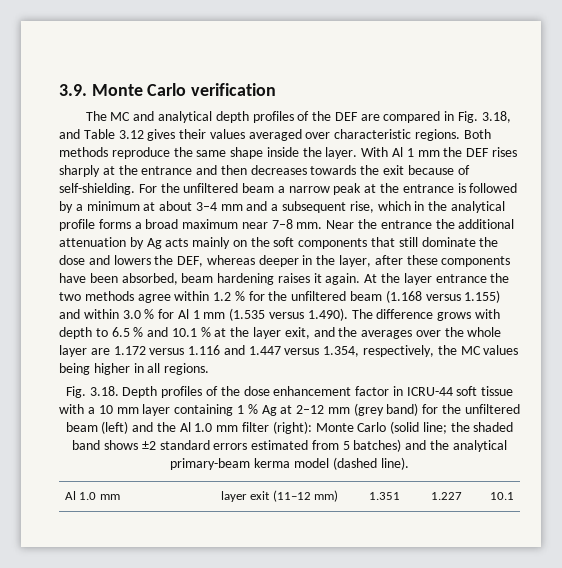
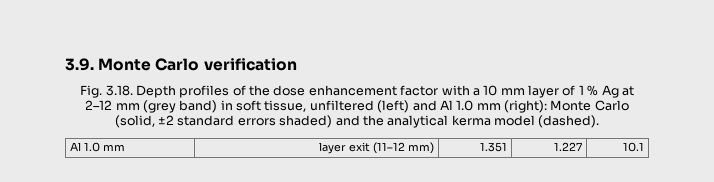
[85,111,511,123] [59,129,491,141] [59,147,517,159] [59,165,470,177] [59,183,518,195] [59,201,505,213] [59,219,515,231] [59,237,499,249] [59,255,511,267] [59,273,510,285] [59,290,501,303] [59,308,500,321] [59,327,502,339] [59,345,519,357] [59,363,210,375] // The MC and analytical depth profiles of the DEF are compared in Fig. 3.18, and Table 3.12 gives their values averaged over characteristic regions. Both methods reproduce the same shape inside the layer. With Al 1 mm the DEF rises sharply at the entrance and then decreases towards the exit because of self-shielding. For the unfiltered beam a narrow peak at the entrance is followed by a minimum at about 3–4 mm and a subsequent rise, which in the analytical profile forms a broad maximum near 7–8 mm. Near the entrance the additional attenuation by Ag acts mainly on the soft components that still dominate the dose and lowers the DEF, whereas deeper in the layer, after these components have been absorbed, beam hardening raises it again. At the layer entrance the two methods agree within 1.2 % for the unfiltered beam (1.168 versus 1.155) and within 3.0 % for Al 1 mm (1.535 versus 1.490). The difference grows with depth to 6.5 % and 10.1 % at the layer exit, and the averages over the whole layer are 1.172 versus 1.116 and 1.447 versus 1.354, respectively, the MC values being higher in all regions. -> (297, 64) none
[392,386,514,396] in ICRU-44 soft tissue -> (439, 90) none
[174,404,234,416] containing -> [562,85,576,96] of
[422,404,520,414] [65,422,98,432] for the unfiltered beam -> [220,100,374,112] in soft tissue, unfiltered
[156,422,269,432] the Al 1.0 mm filter -> [439,100,501,111] Al 1.0 mm
[390,421,514,434] [72,439,402,452] (solid line; the shaded band shows ±2 standard errors estimated from 5 batches) -> [114,115,333,128] (solid, ±2 standard errors shaded)
[170,458,251,470] primary-beam -> (449, 121) none
[332,457,409,470] (dashed line). -> [538,115,600,128] (dashed).

